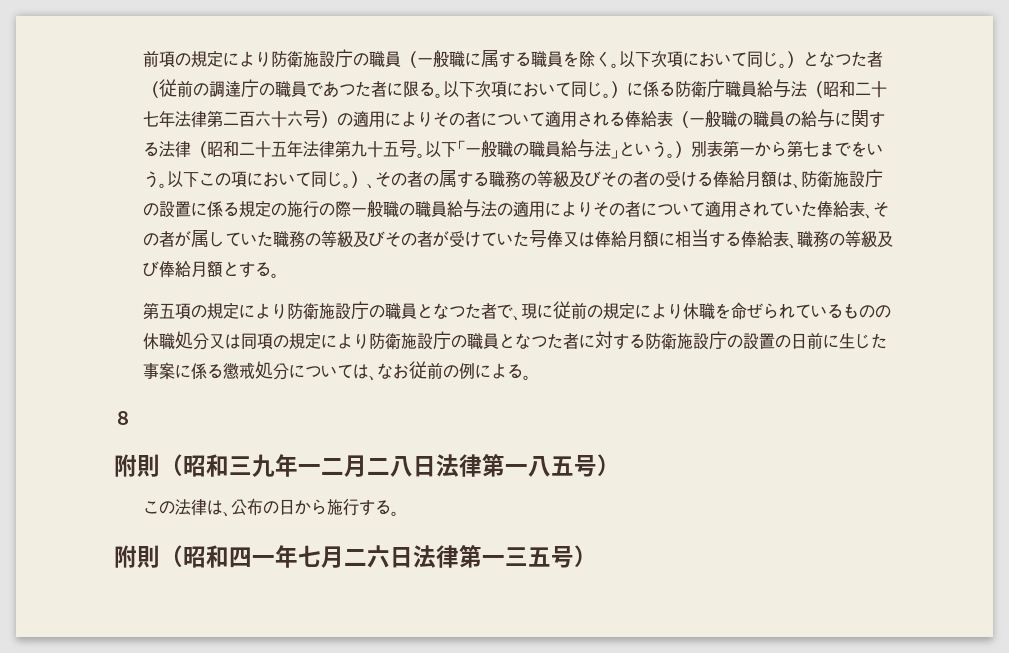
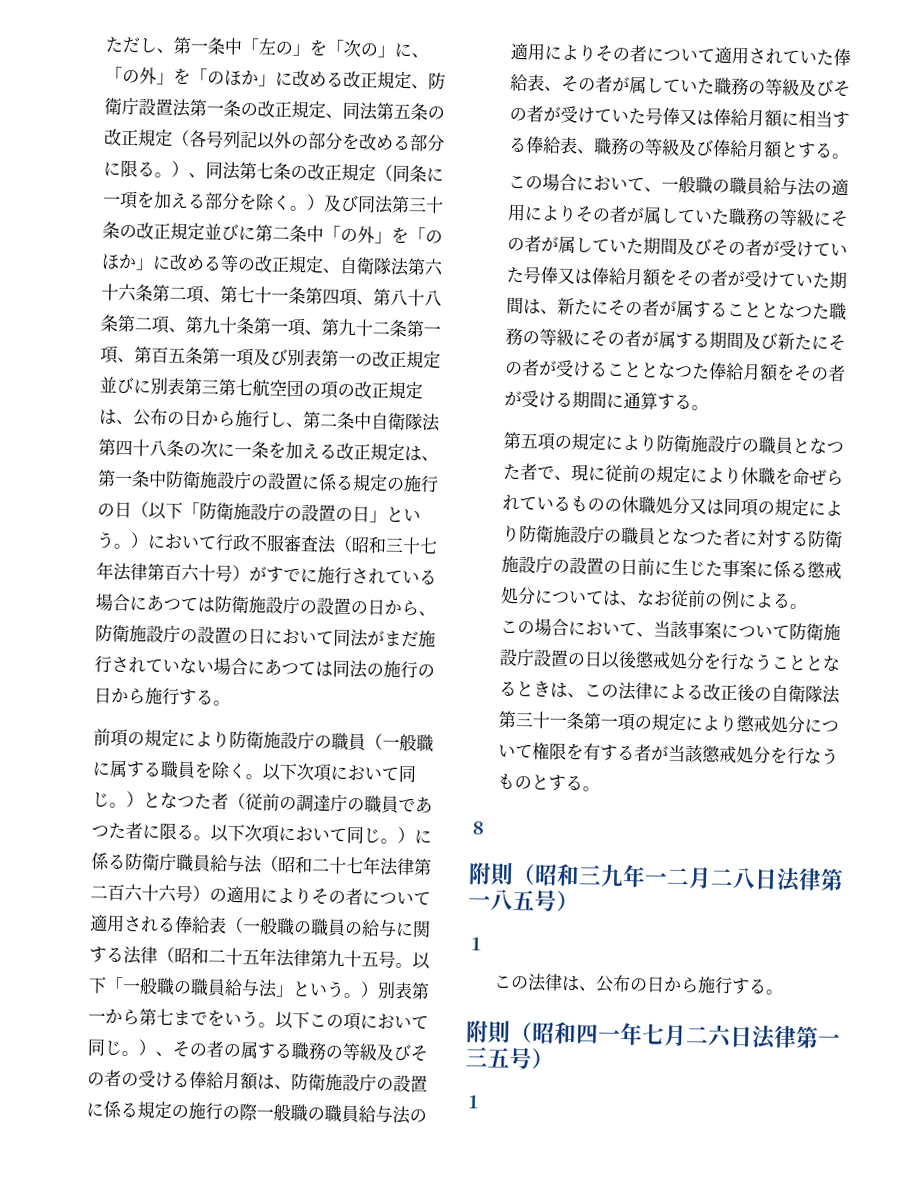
(142, 58) none -> [105,36,430,59] [105,66,447,90] [104,97,446,121] [104,128,446,152] [103,159,445,183] [102,190,445,214] [102,221,444,245] [101,253,445,277] [101,283,443,307] [100,314,442,338] [100,345,442,369] [99,376,424,400] [99,408,442,432] [98,438,440,462] [97,469,440,493] [97,501,422,523] [96,531,439,555] [96,561,438,585] [95,593,437,617] [95,624,437,648] [94,655,436,679] [94,687,232,706] ただし、第一条中「左の」を「次の」に、「の外」を「のほか」に改める改正規定、防衛庁設置法第一条の改正規定、同法第五条の改正規定（各号列記以外の部分を改める部分に限る。）、同法第七条の改正規定（同条に一項を加える部分を除く。）及び同法第三十条の改正規定並びに第二条中「の外」を「のほか」に改める等の改正規定、自衛隊法第六十六条第二項、第七十一条第四項、第八十八条第二項、第九十条第一項、第九十二条第一項、第百五条第一項及び別表第一の改正規定並びに別表第三第七航空団の項の改正規定は、公布の日から施行し、第二条中自衛隊法第四十八条の次に一条を加える改正規定は、第一条中防衛施設庁の設置に係る規定の施行の日（以下「防衛施設庁の設置の日」という。）において行政不服審査法（昭和三十七年法律第百六十号）がすでに施行されている場合にあつては防衛施設庁の設置の日から、防衛施設庁の設置の日において同法がまだ施行されていない場合にあつては同法の施行の日から施行する。 //
(279, 275) none -> [508,173,850,197] [507,203,850,227] [507,235,849,258] [506,266,848,289] [506,296,848,320] [505,327,847,351] [505,359,847,382] [504,390,710,411] // この場合において、一般職の職員給与法の適用によりその者が属していた職務の等級にその者が属していた期間及びその者が受けていた号俸又は俸給月額をその者が受けていた期間は、新たにその者が属することとなつた職務の等級にその者が属する期間及び新たにその者が受けることとなつた俸給月額をその者が受ける期間に通算する。
(531, 377) none -> [500,618,842,641] [499,648,842,671] [499,680,842,704] [498,710,840,734] [498,742,840,765] [497,773,601,792] // この場合において、当該事案について防衛施設庁設置の日以後懲戒処分を行なうこととなるときは、この法律による改正後の自衛隊法第三十一条第一項の規定により懲戒処分について権限を有する者が当該懲戒処分を行なうものとする。
(620, 465) none -> [467,937,485,951] // １
(597, 556) none -> [464,1095,483,1109] // １

